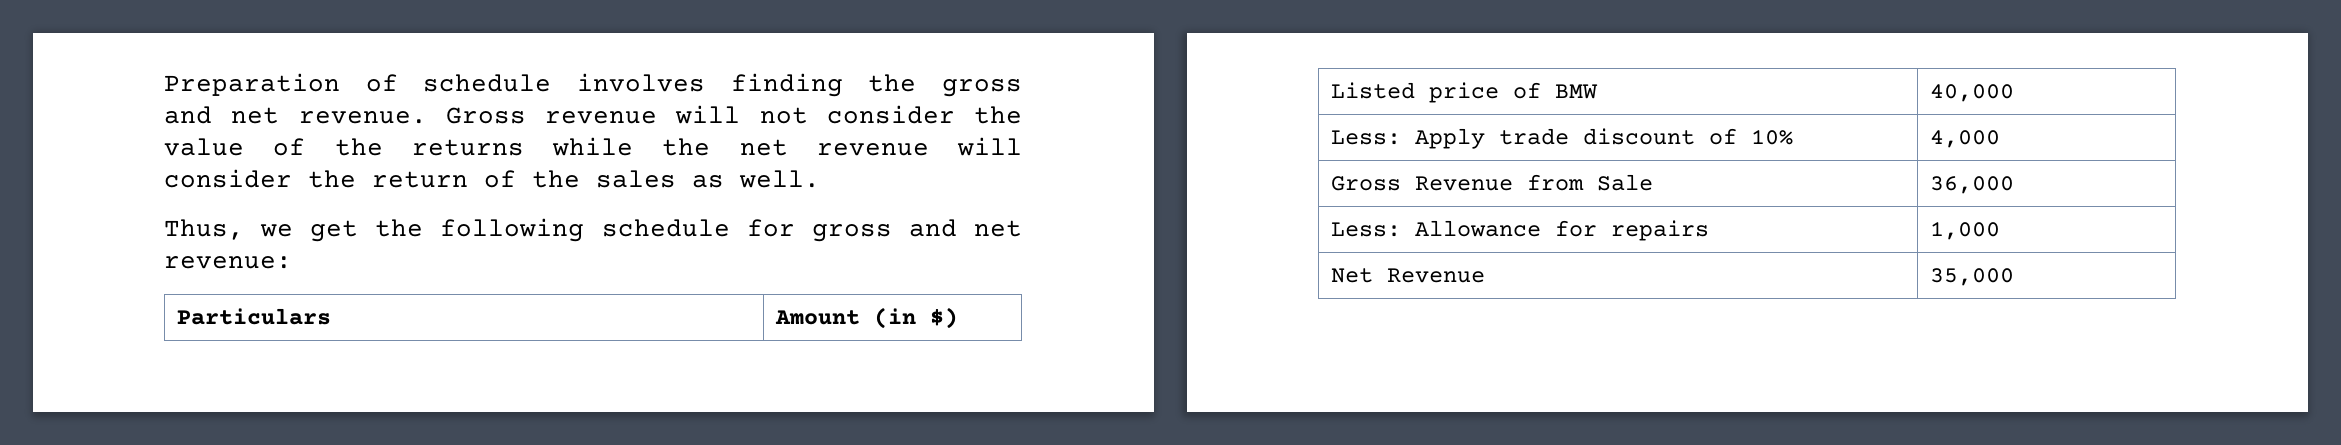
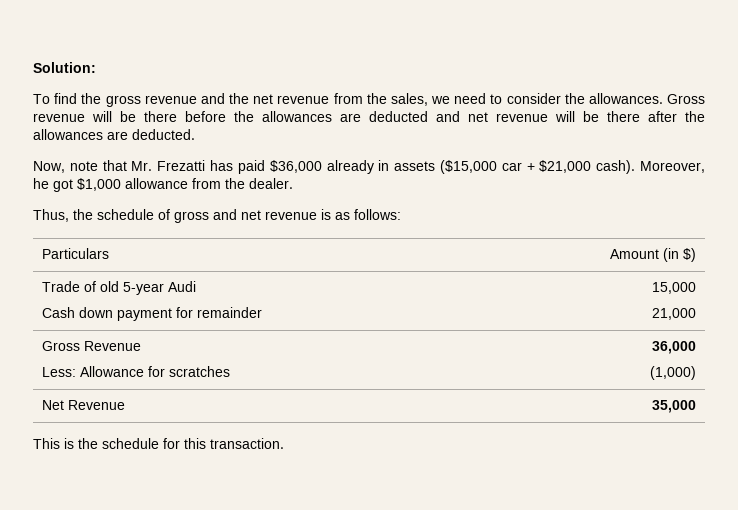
[164,73,1022,97] [164,105,1022,124] [164,137,1022,156] [164,169,820,188] [164,218,1022,242] [164,256,292,269] [176,308,331,325] [774,307,958,329] [1330,82,1598,103] [1929,84,2014,102] [1330,128,1793,149] [1929,130,2000,148] [1330,174,1653,191] [1929,176,2014,194] [1330,220,1709,241] [1929,221,2000,240] [1330,268,1485,283] [1929,268,2014,286] Preparation of schedule involves finding the gross and net revenue. Gross revenue will not consider the value of the returns while the net revenue will consider the return of the sales as well. // Thus, we get the following schedule for gross and net revenue: // Particulars | Amount (in $) // Listed price of BMW | 40,000 // Less: Apply trade discount of 10% | 4,000 // Gross Revenue from Sale | 36,000 // Less: Allowance for repairs | 1,000 // Net Revenue | 35,000 -> [33,62,96,73] [33,93,705,107] [33,111,705,122] [33,129,195,140] [33,160,705,174] [33,178,293,192] [33,209,401,223] [42,248,110,259] [609,248,696,262] [42,281,197,295] [42,307,263,321] [651,282,696,294] [651,308,696,320] [42,341,142,351] [42,366,231,377] [651,341,696,354] [649,366,696,380] [42,400,126,410] [651,400,696,413] [33,438,284,449] Solution: // To find the gross revenue and the net revenue from the sales, we need to consider the allowances. Gross revenue will be there before the allowances are deducted and net revenue will be there after the allowances are deducted. // Now, note that Mr. Frezatti has paid $36,000 already in assets ($15,000 car + $21,000 cash). Moreover, he got $1,000 allowance from the dealer. // Thus, the schedule of gross and net revenue is as follows: // Particulars | Amount (in $) // Trade of old 5-year Audi // Cash down payment for remainder | 15,000 // 21,000 // Gross Revenue // Less: Allowance for scratches | 36,000 // (1,000) // Net Revenue | 35,000 // This is the schedule for this transaction.

